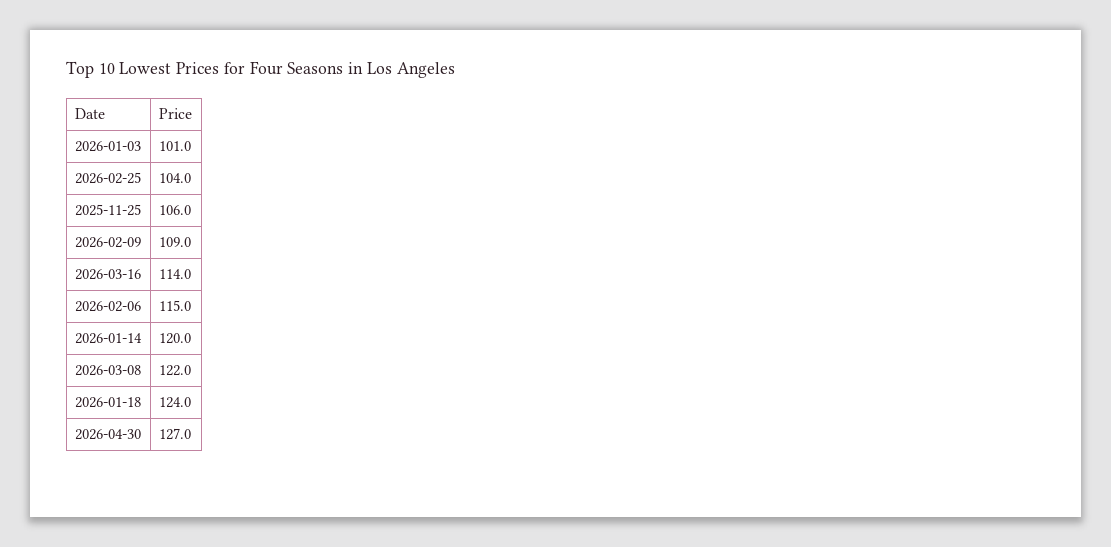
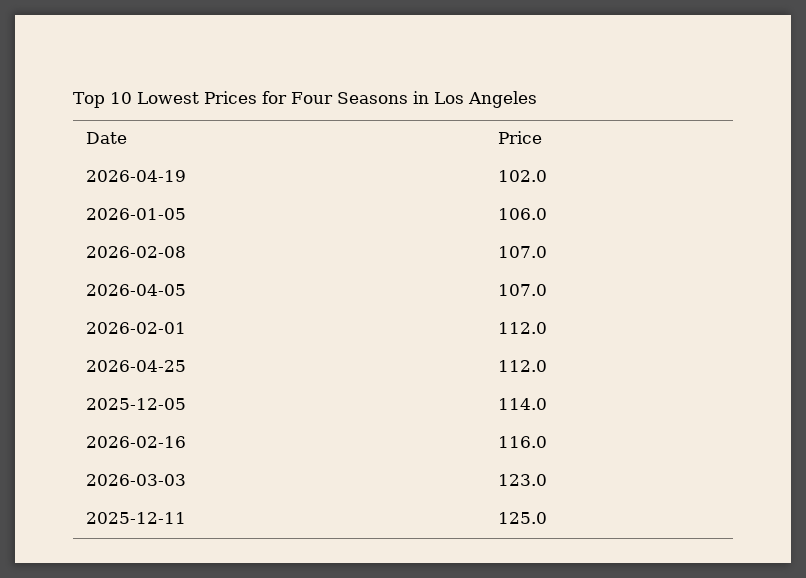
[74,141,141,152] [158,141,191,151] [74,172,141,184] [158,173,191,183] [74,204,141,216] [158,205,191,215] [74,237,141,248] [158,237,191,247] [74,269,141,280] [158,269,191,279] [74,301,141,312] [158,300,191,311] [74,333,142,344] [158,333,191,344] [74,365,141,376] [158,365,191,376] [74,397,141,408] [158,397,191,408] [74,429,141,440] [158,428,191,440] 2026-01-03 | 101.0 // 2026-02-25 | 104.0 // 2025-11-25 | 106.0 // 2026-02-09 | 109.0 // 2026-03-16 | 114.0 // 2026-02-06 | 115.0 // 2026-01-14 | 120.0 // 2026-03-08 | 122.0 // 2026-01-18 | 124.0 // 2026-04-30 | 127.0 -> [85,170,186,182] [497,170,547,182] [85,208,186,220] [497,208,547,220] [85,246,186,258] [497,246,547,258] [85,284,186,296] [497,284,547,296] [85,322,186,334] [497,322,547,334] [85,360,186,372] [497,360,547,372] [85,398,186,410] [497,398,547,410] [85,436,186,448] [497,436,547,448] [85,474,186,486] [497,474,547,486] [85,512,186,524] [497,512,547,524] 2026-04-19 | 102.0 // 2026-01-05 | 106.0 // 2026-02-08 | 107.0 // 2026-04-05 | 107.0 // 2026-02-01 | 112.0 // 2026-04-25 | 112.0 // 2025-12-05 | 114.0 // 2026-02-16 | 116.0 // 2026-03-03 | 123.0 // 2025-12-11 | 125.0

